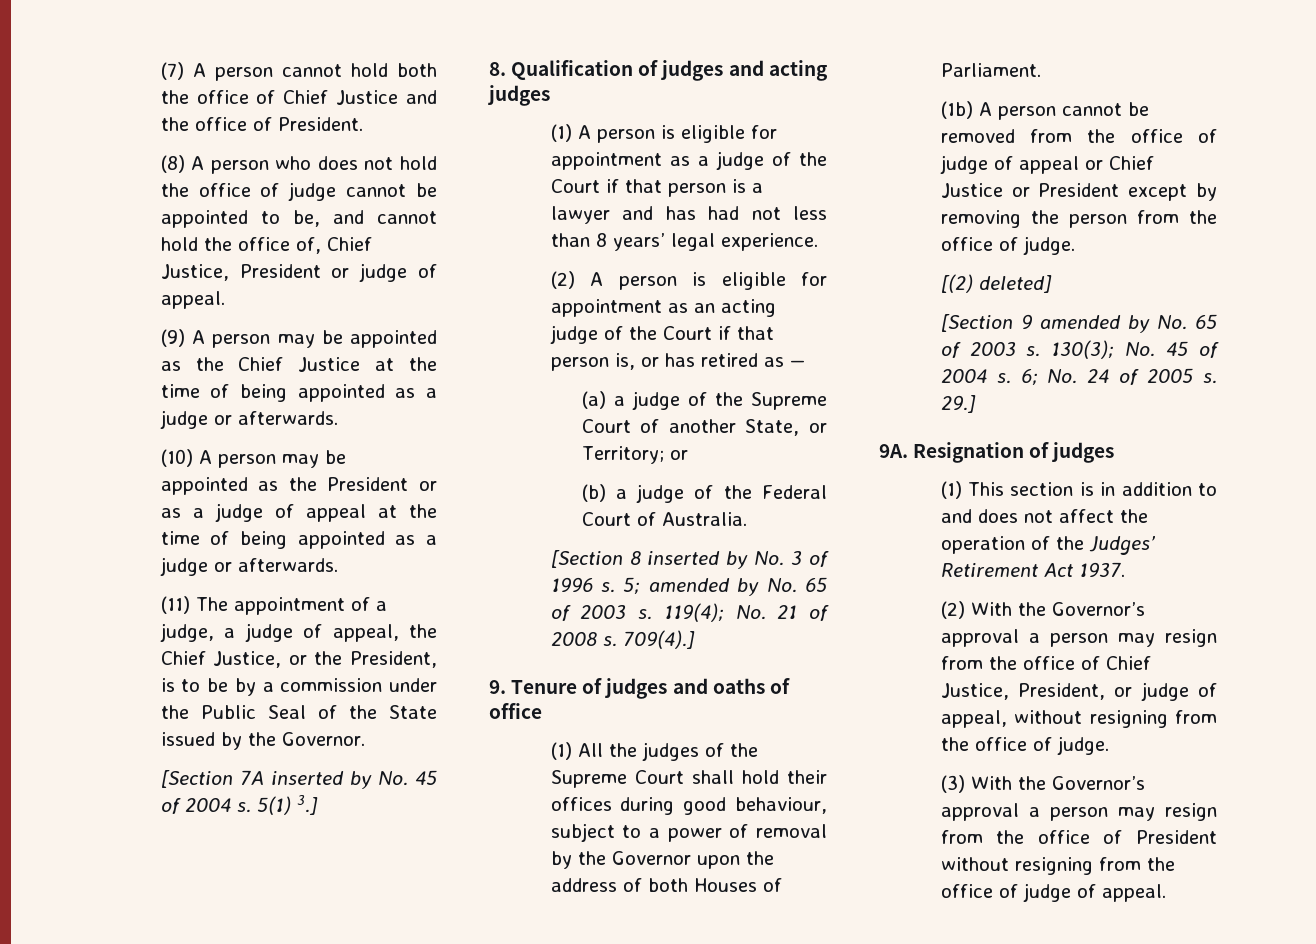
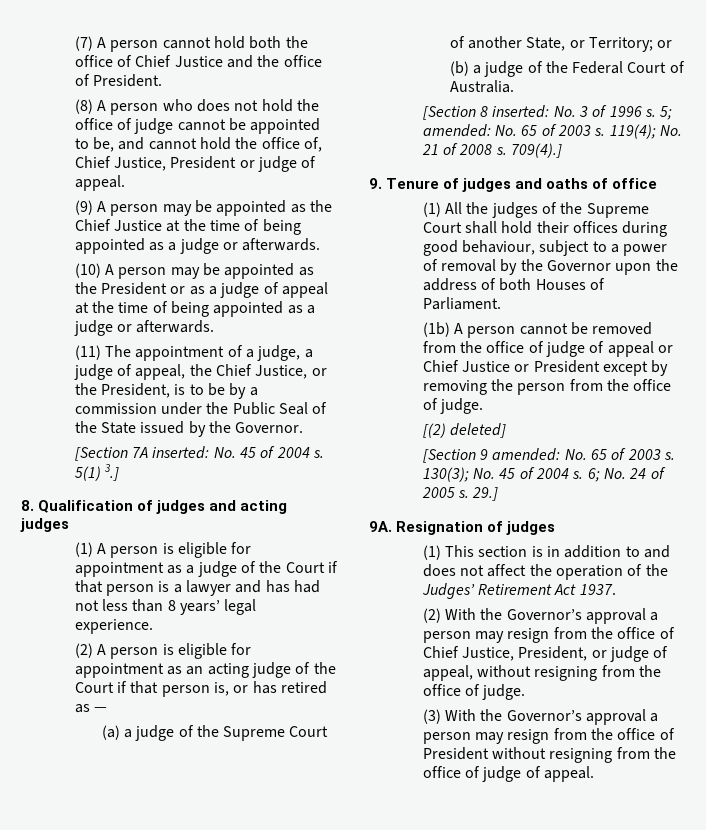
[270,771,372,789] inserted by -> [152,446,210,459] inserted:
[647,551,749,569] inserted by -> [492,105,550,118] inserted:
[648,578,760,596] amended by -> [422,124,491,137] amended:
[1039,315,1150,333] amended by -> [492,448,561,461] amended:

